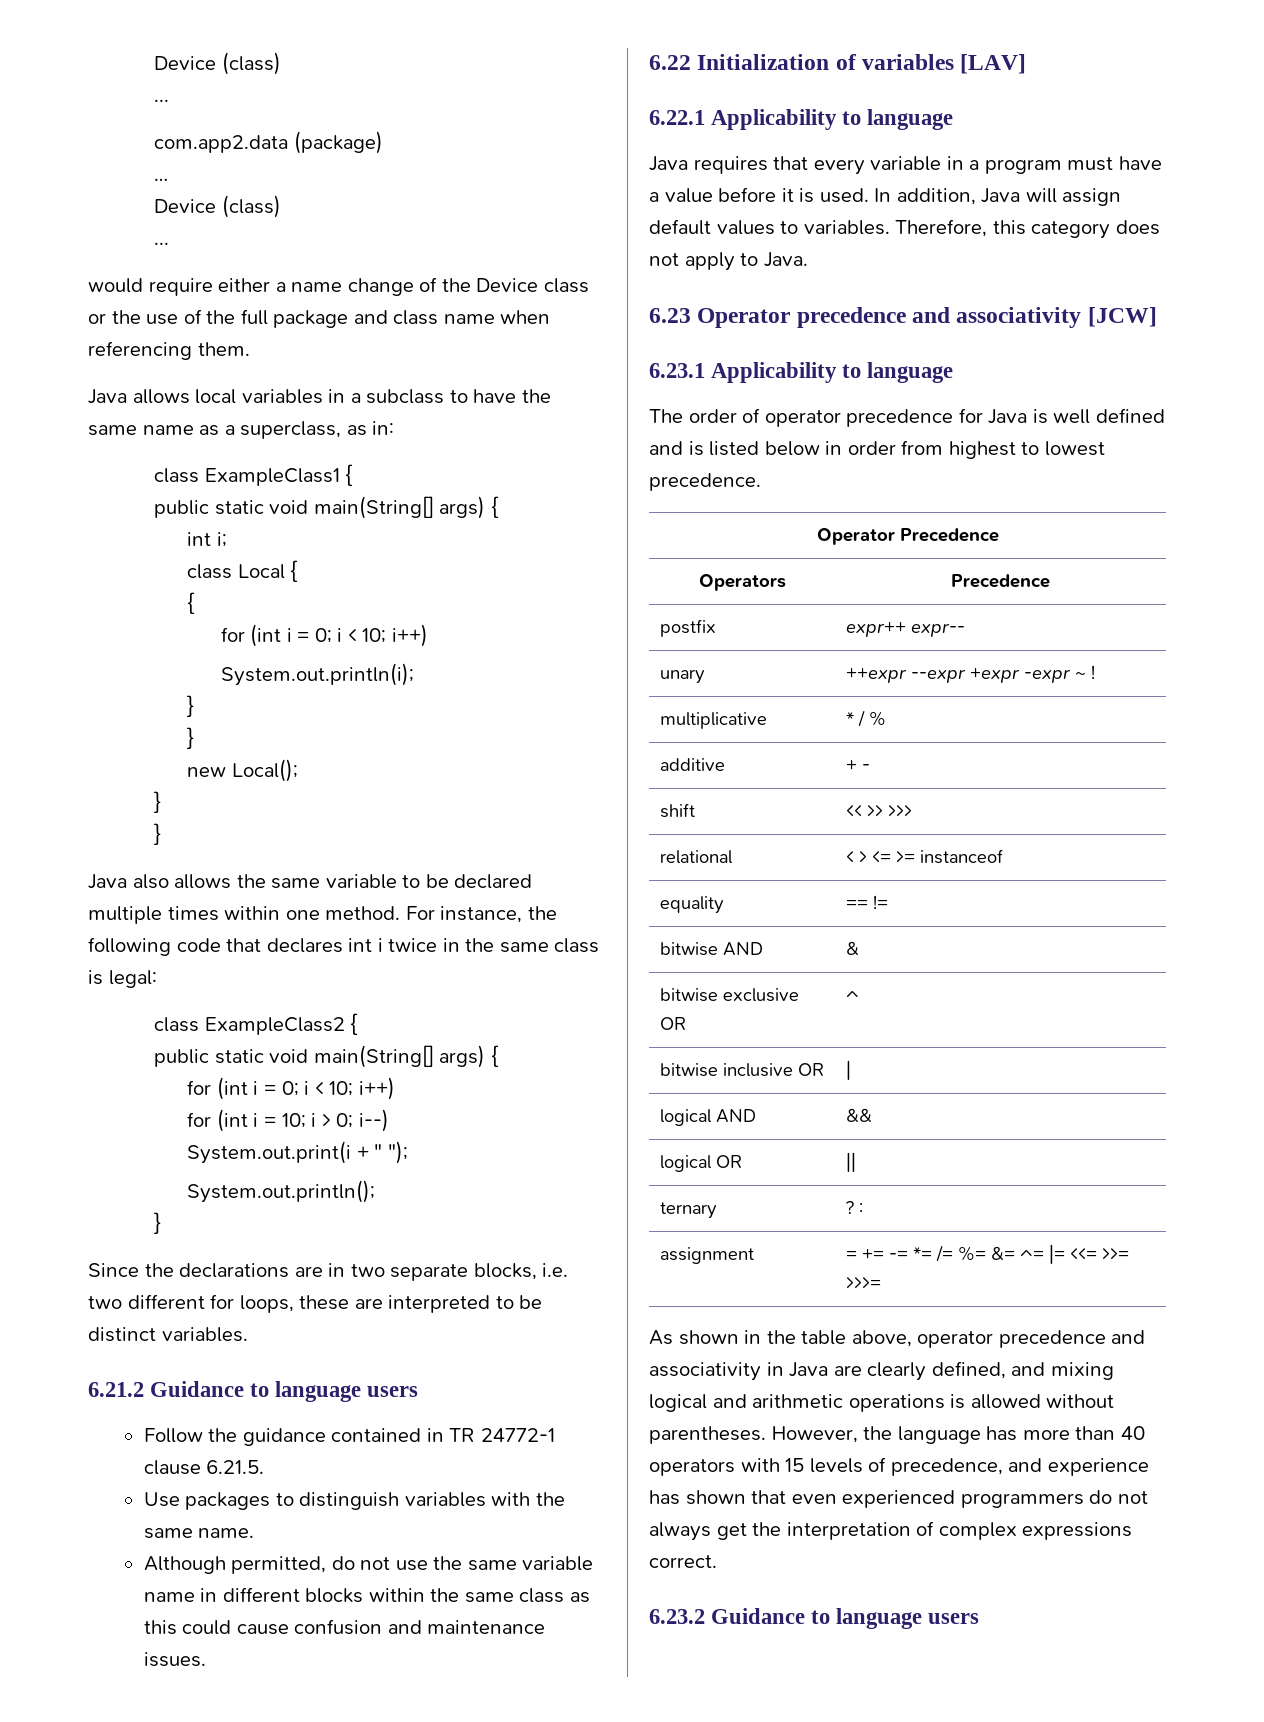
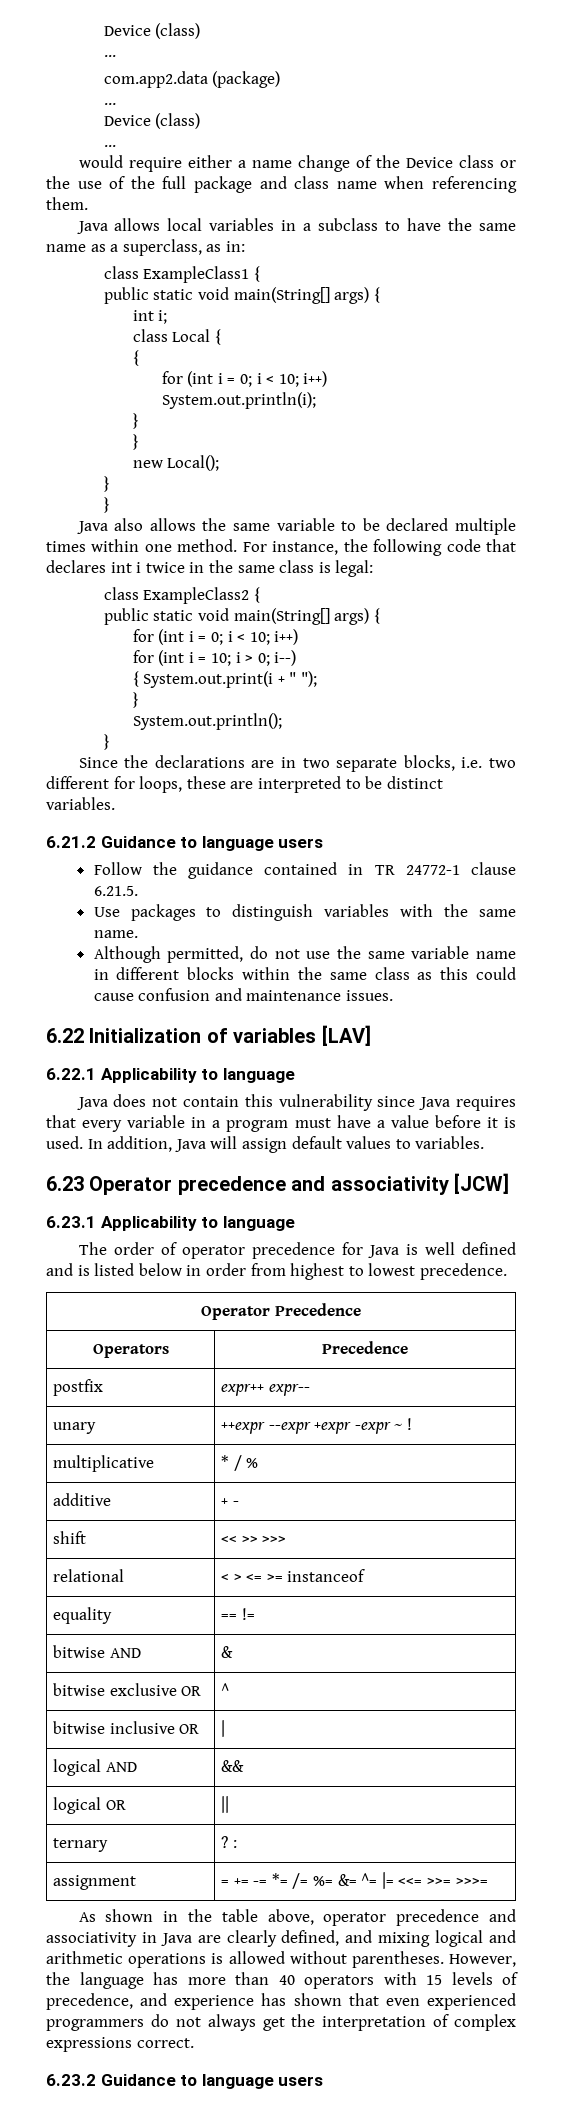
(389, 1120) none -> [132,671,139,687] {
(408, 1152) none -> [132,692,139,708] // }
(688, 163) none -> [113,1094,451,1111] does not contain this vulnerability since Java
[895,219,1160,239] [649,252,808,271] Therefore, this category does not apply to Java. -> (485, 1142) none

